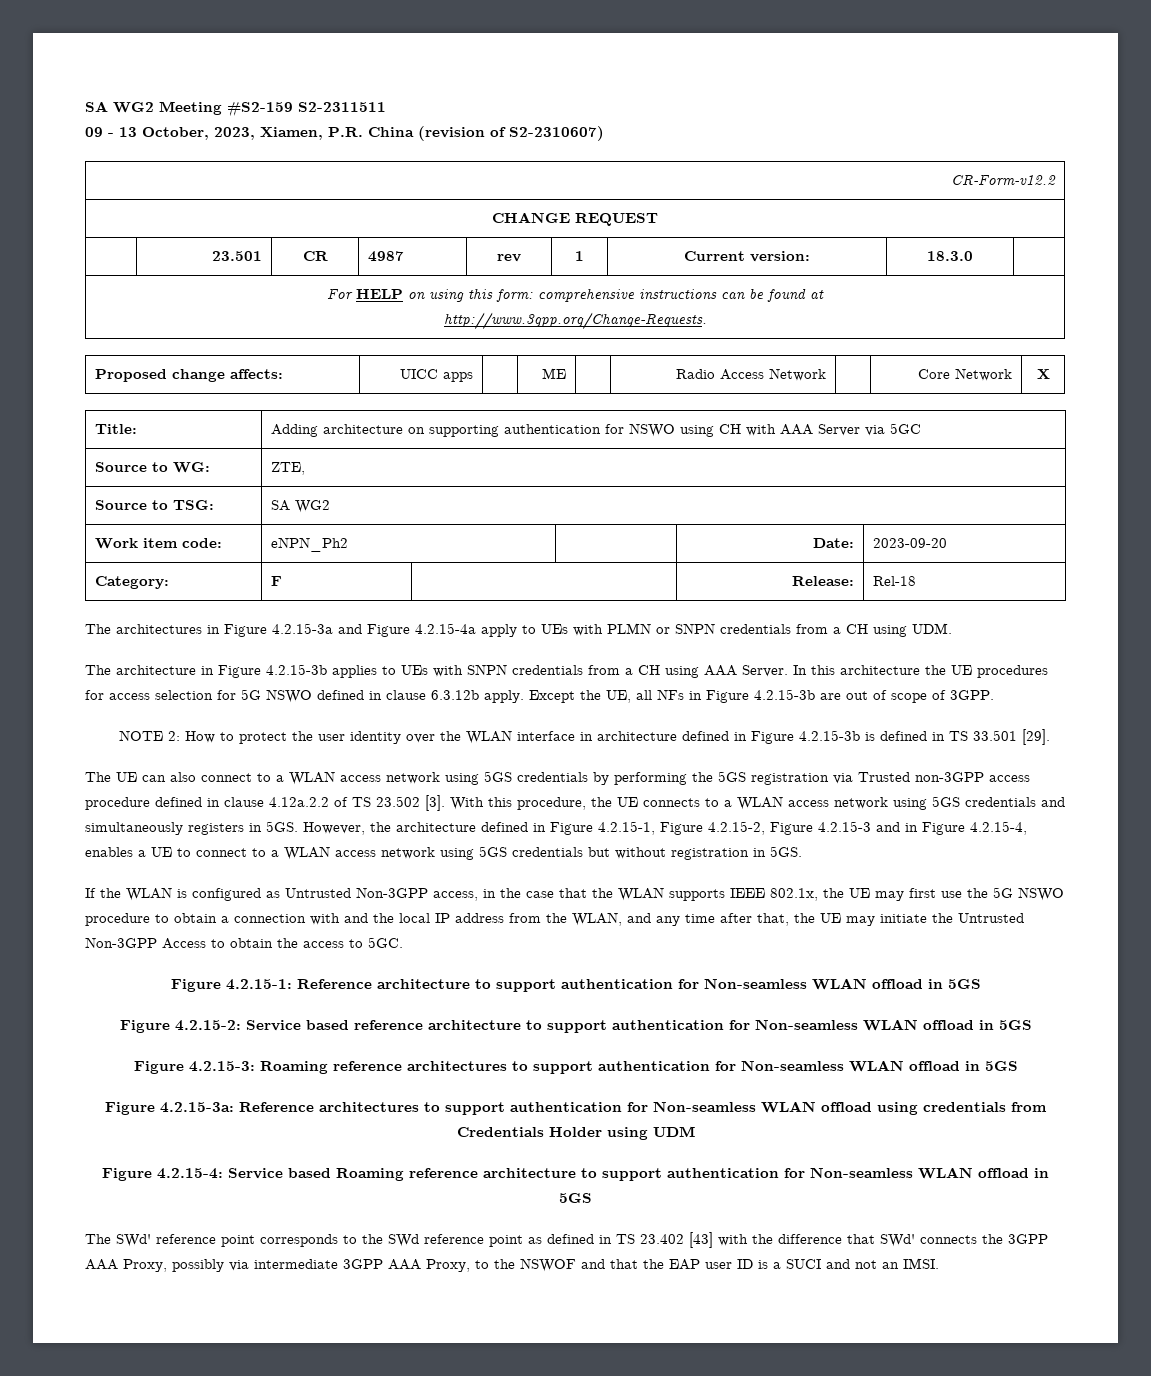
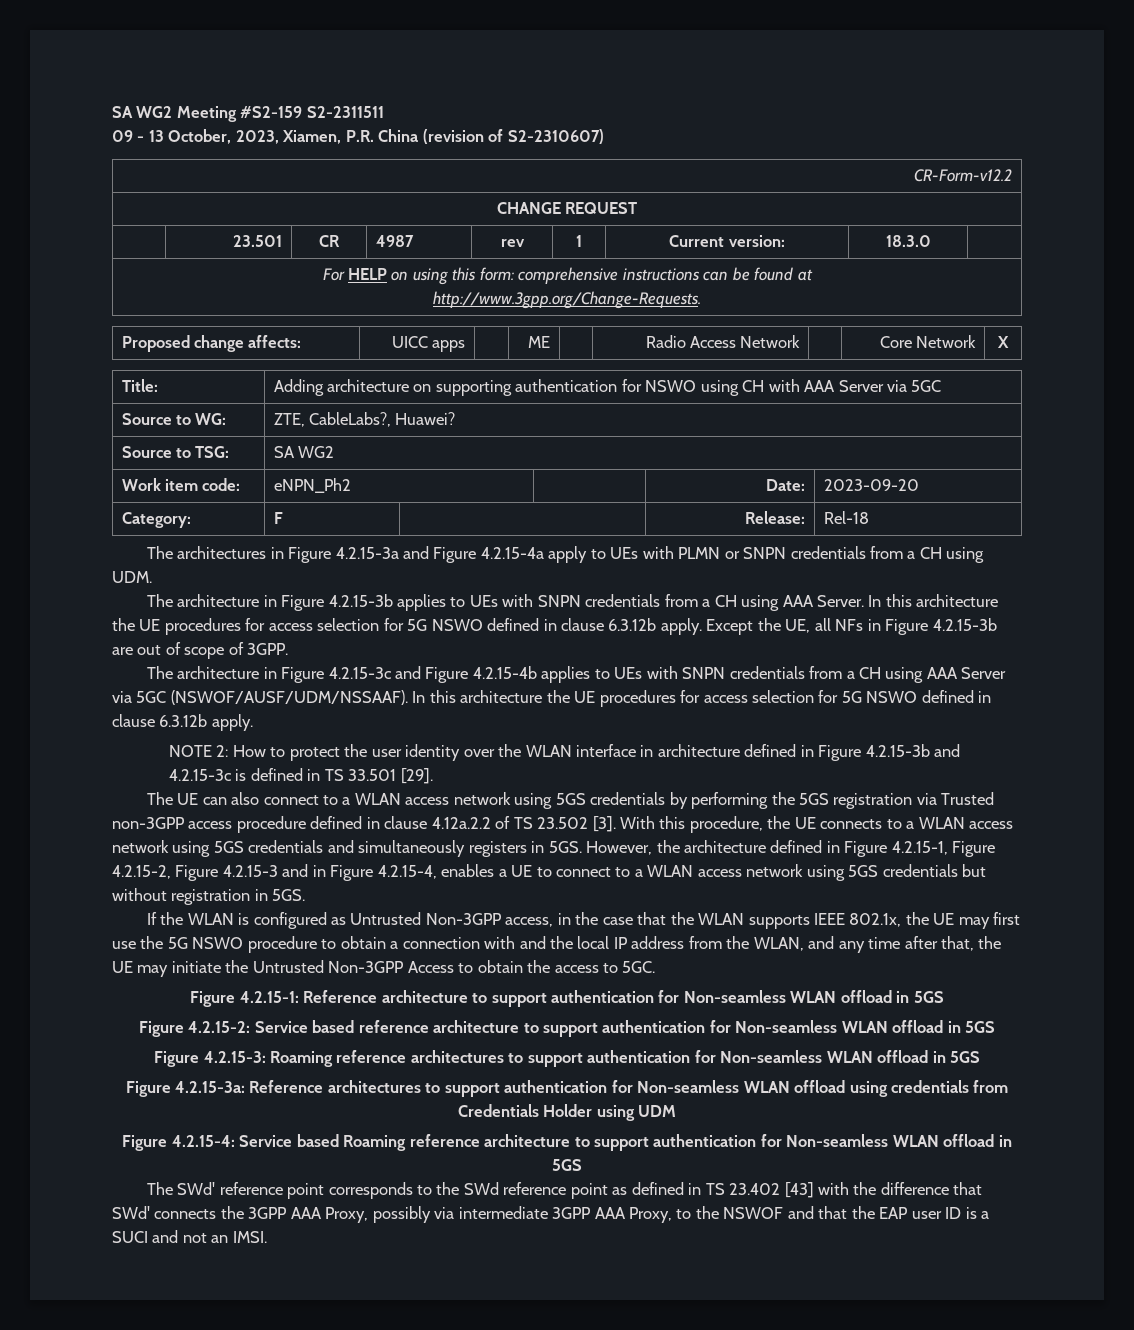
(305, 468) none -> [309,412,456,427] CableLabs?, Huawei?
(994, 695) none -> [146,666,1007,683] [112,690,992,707] [112,714,253,731] // The architecture in Figure 4.2.15-3c and Figure 4.2.15-4b applies to UEs with SNPN credentials from a CH using AAA Server via 5GC (NSWOF/AUSF/UDM/NSSAAF). In this architecture the UE procedures for access selection for 5G NSWO defined in clause 6.3.12b apply.
(860, 735) none -> [934,744,961,757] [168,769,232,781] and 4.2.15-3c

